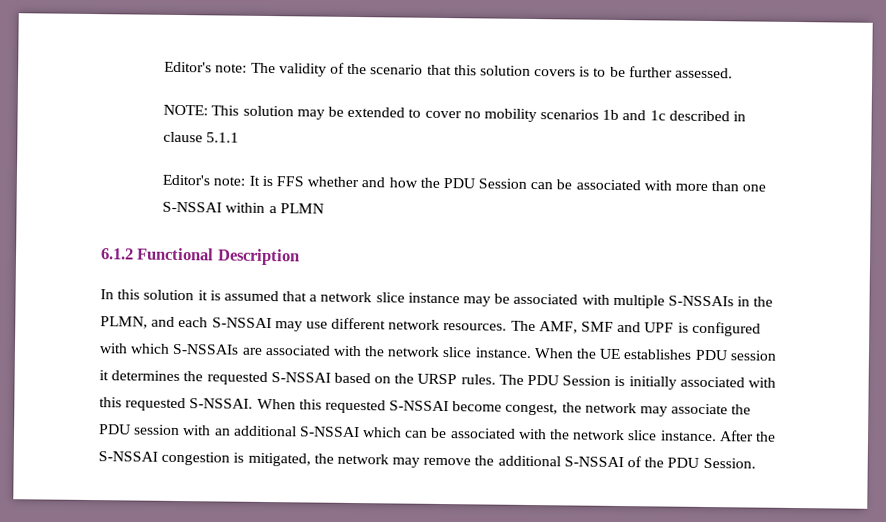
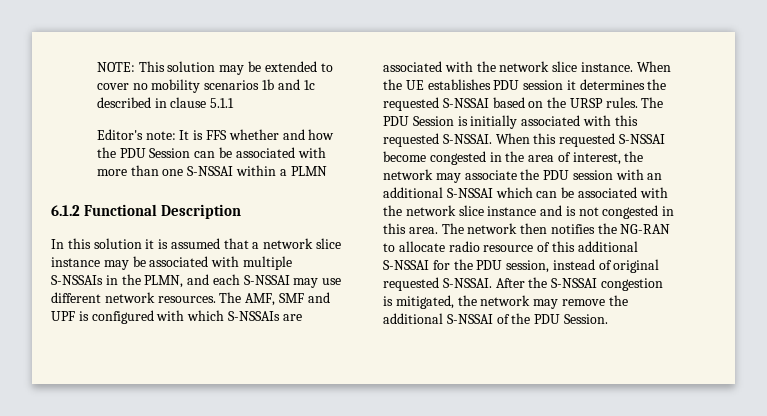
[164,61,734,79] Editor's note: The validity of the scenario that this solution covers is to be further assessed. // -> (96, 67) none
[505,402,559,416] congest, -> [429,151,621,165] congested in the area of interest,
[659,430,717,442] instance. -> [487,205,675,219] [383,223,671,234] [383,241,638,252] [383,259,660,273] [383,277,492,291] instance and is not congested in this area. The network then notifies the NG-RAN to allocate radio resource of this additional S-NSSAI for the PDU session, instead of original requested S-NSSAI.

